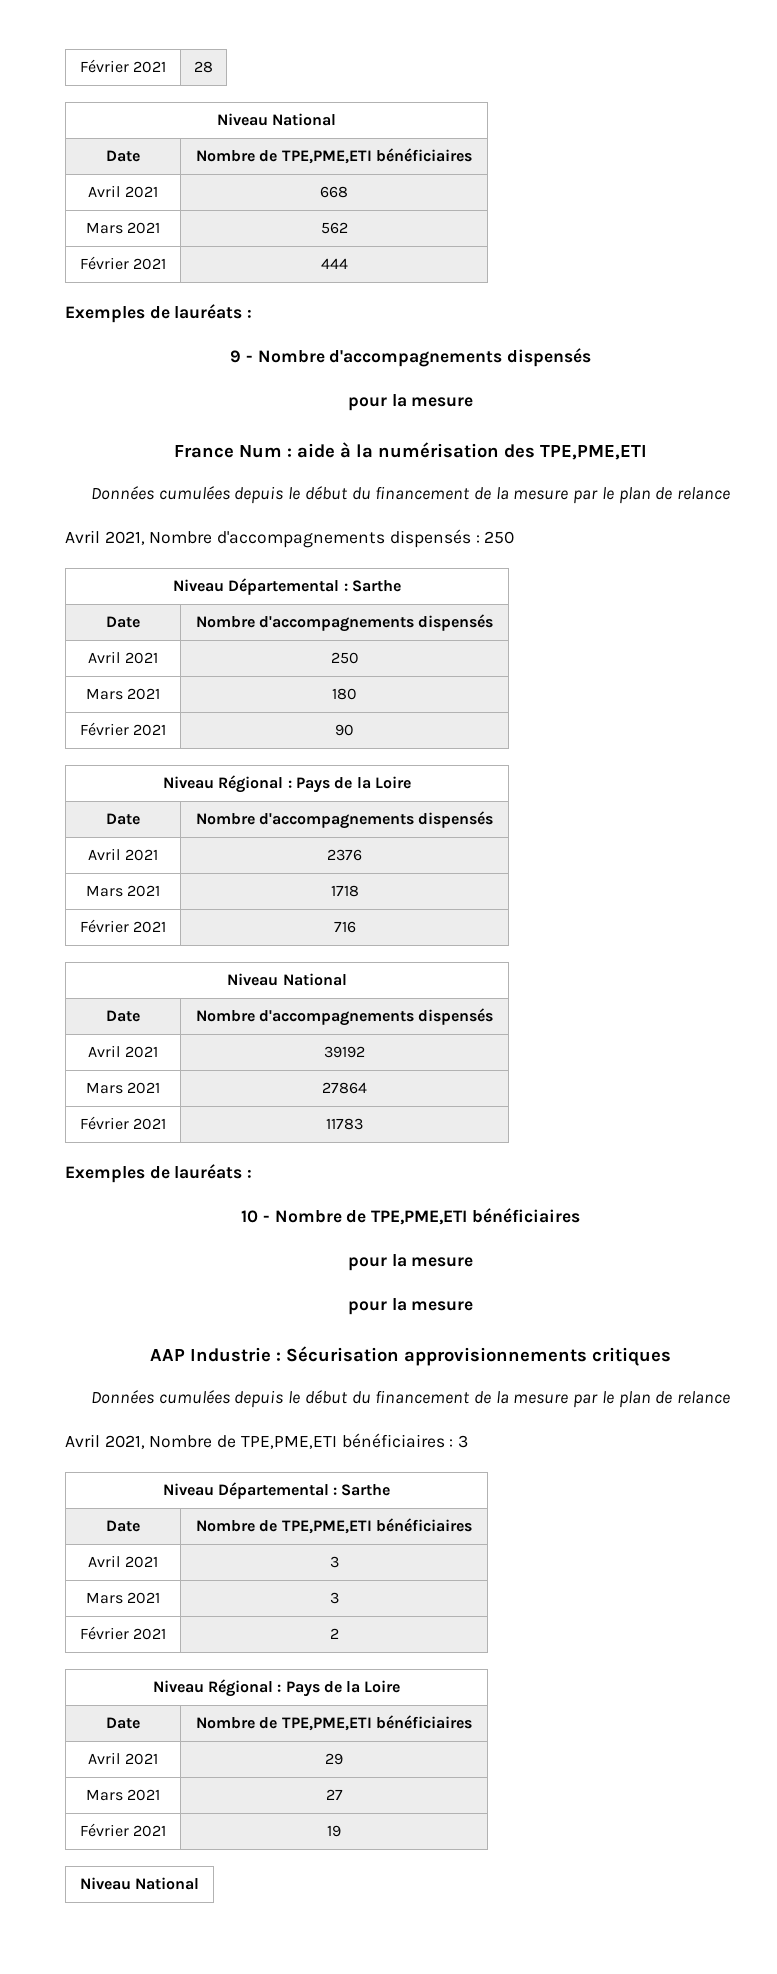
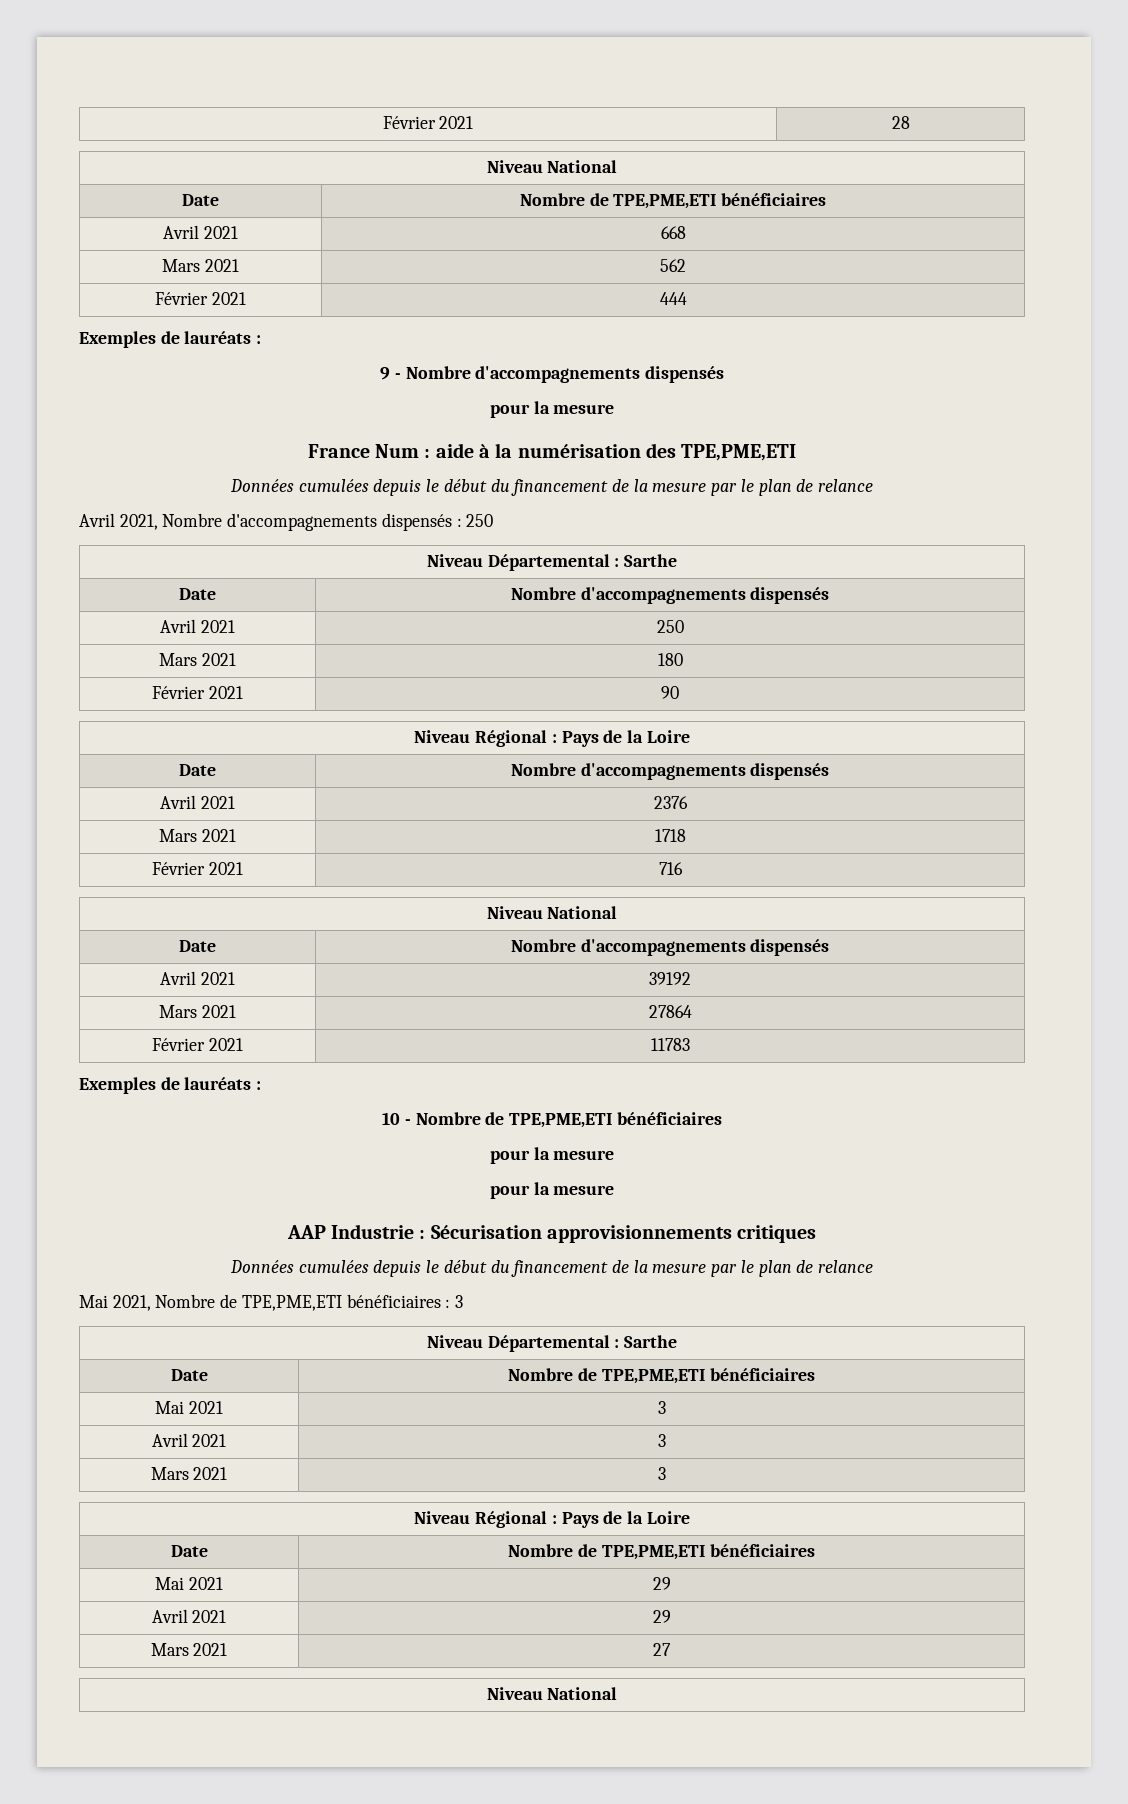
[65,1434,100,1447] Avril -> [79,1295,108,1308] Mai
(472, 1525) none -> [155,1401,223,1414] [657,1401,666,1414] // Mai 2021 | 3
[79,1626,167,1640] [329,1628,339,1639] // Février 2021 | 2 -> (666, 1473) none
(472, 1722) none -> [155,1577,223,1590] [652,1577,671,1590] // Mai 2021 | 29
[79,1823,167,1837] [327,1825,341,1837] // Février 2021 | 19 -> (671, 1649) none

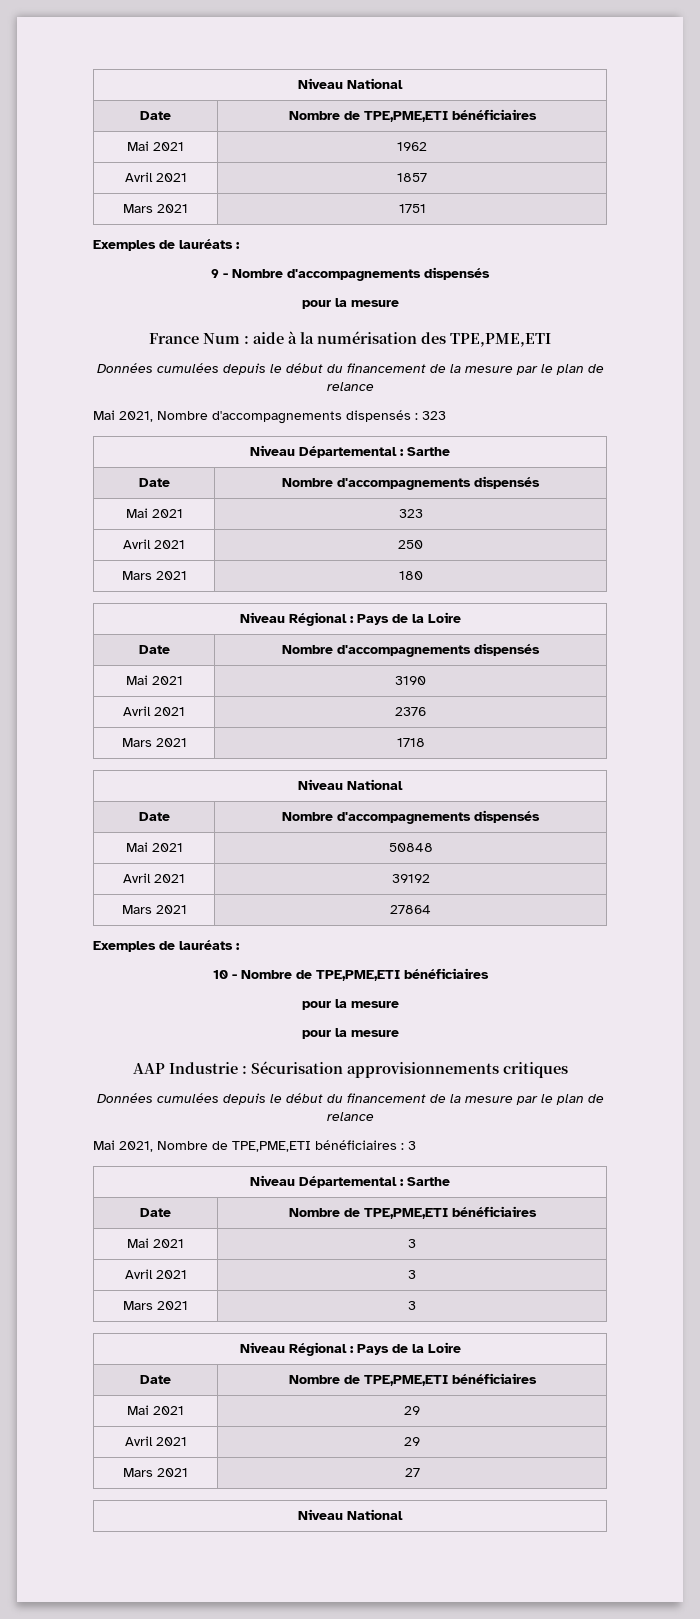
[382,116,474,129] [891,116,910,129] Février 2021 | 28 // -> (298, 83) none
[163,225,238,239] [660,226,686,239] [162,259,239,272] [659,259,686,272] [155,292,246,305] [659,292,687,305] // Avril 2021 | 668 // Mars 2021 | 562 // Février 2021 | 444 -> [127,141,184,151] [397,142,427,151] [124,172,187,182] [397,173,427,182] [123,204,188,213] [398,204,426,213] // Mai 2021 | 1962 // Avril 2021 | 1857 // Mars 2021 | 1751
[79,513,115,527] Avril -> [93,410,115,420] Mai
[466,514,494,527] 250 -> [422,411,446,420] 323
(830, 595) none -> [125,508,183,518] [398,509,423,518] // Mai 2021 | 323
[152,686,243,699] [660,686,679,699] // Février 2021 | 90 -> (423, 575) none
(830, 771) none -> [125,675,183,685] [395,676,426,685] // Mai 2021 | 3190
[152,862,243,875] [658,862,683,875] // Février 2021 | 716 -> (425, 742) none
(830, 947) none -> [125,842,183,852] [388,843,433,852] // Mai 2021 | 50848
[152,1038,243,1051] [650,1038,690,1051] // Février 2021 | 11783 -> (431, 909) none

